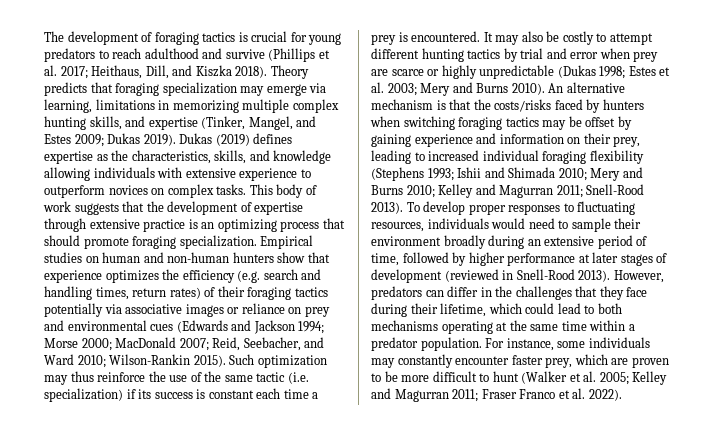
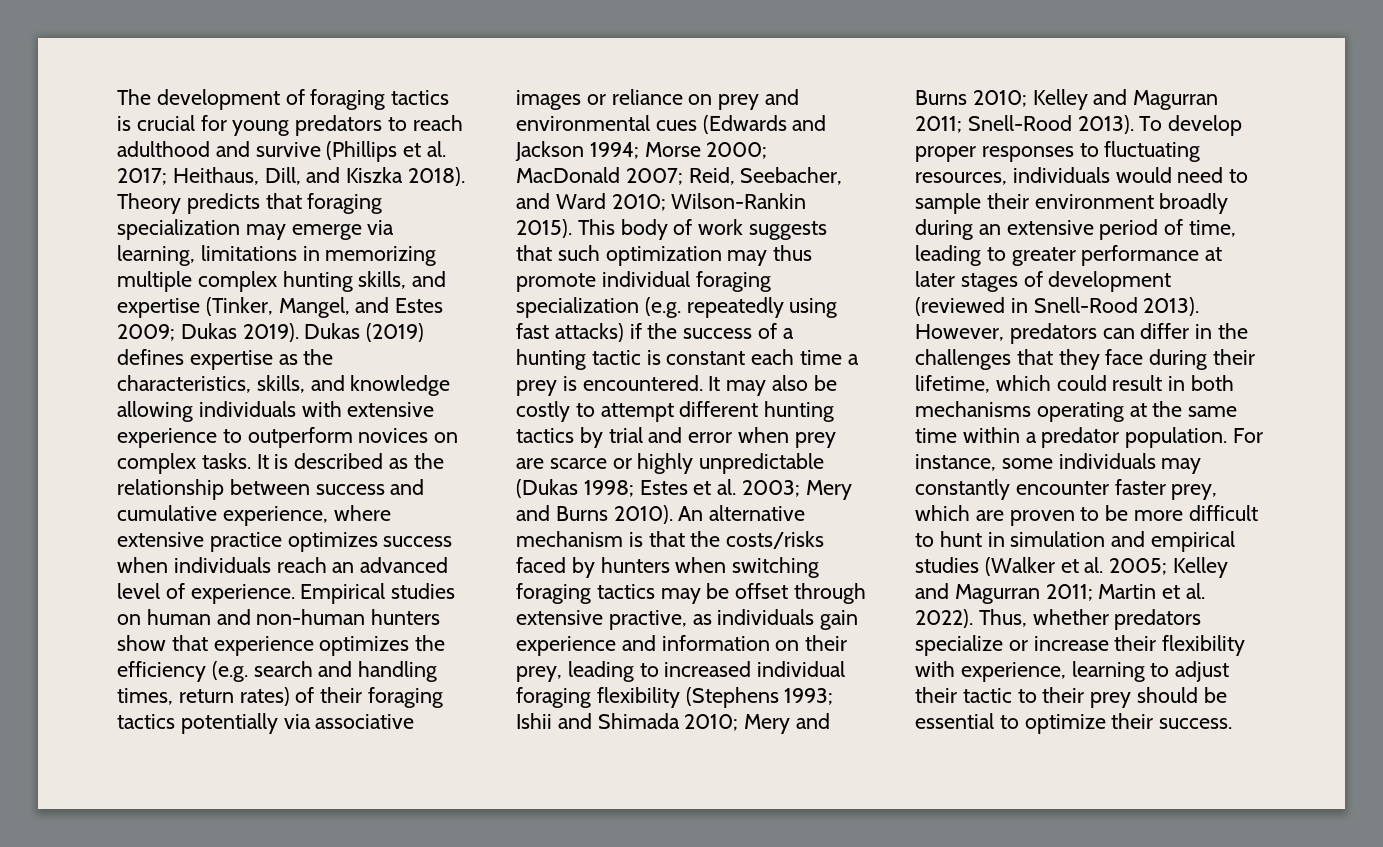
[249,184,317,198] [43,201,304,215] [44,218,345,232] [44,235,257,249] This body of work suggests that the development of expertise through extensive practice is an optimizing process that should promote foraging specialization. -> [256,453,444,469] [117,479,425,500] [117,505,391,526] [117,532,453,552] [117,557,449,573] [117,583,295,604] It is described as the relationship between success and cumulative experience, where extensive practice optimizes success when individuals reach an advanced level of experience.
[229,354,327,368] [44,371,309,385] [44,388,193,402] Such optimization may thus reinforce the use of the same tactic (i.e. specialization) if its success -> [577,219,828,240] [516,245,813,266] [516,271,771,292] [516,297,838,318] [516,323,794,342] [516,349,641,370] This body of work suggests that such optimization may thus promote individual foraging specialization (e.g. repeatedly using fast attacks) if the success of a hunting tactic
[617,116,632,130] [371,134,411,147] by gaining -> [794,583,867,604] [516,609,859,630] through extensive practive, as individuals gain
[402,252,505,266] followed by higher -> [915,245,1076,266] leading to greater
[557,303,595,314] lead to -> [1112,375,1186,391] result in
(519, 376) none -> [987,531,1236,552] [915,557,979,573] in simulation and empirical studies
[481,389,556,399] Fraser Franco -> [1098,584,1157,599] Martin
(622, 395) none -> [978,609,1202,630] [915,635,1246,656] [915,661,1230,682] [915,687,1227,708] [915,713,1233,734] Thus, whether predators specialize or increase their flexibility with experience, learning to adjust their tactic to their prey should be essential to optimize their success.

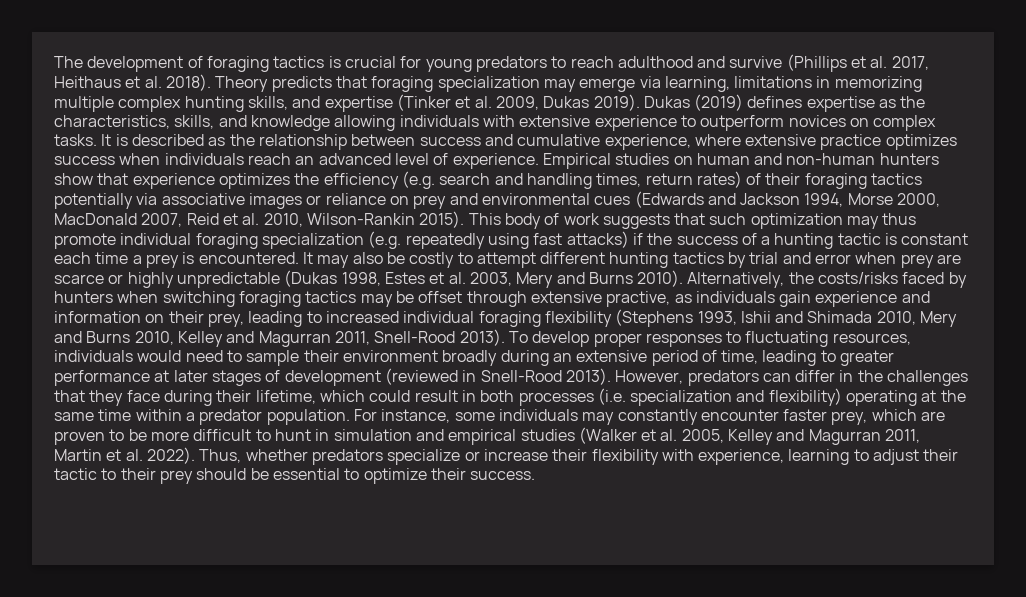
[117,167,404,185] 2017; Heithaus, Dill, and Kiszka -> [891,56,929,70] [54,76,162,88] 2017, Heithaus et al.
[205,297,444,318] [117,324,175,341] (Tinker, Mangel, and Estes 2009; -> [396,94,539,111] (Tinker et al. 2009,
[589,142,768,159] [516,167,843,185] [516,193,666,211] 1994; Morse 2000; MacDonald 2007; Reid, Seebacher, and Ward 2010; -> [804,193,941,207] [54,213,303,227] 1994, Morse 2000, MacDonald 2007, Reid et al. 2010,
[583,480,634,497] 1998; -> [341,272,381,286] 1998,
[742,480,801,497] 2003; -> [469,272,512,286] 2003,
[678,505,806,521] [516,531,685,547] An alternative mechanism is that -> [687,272,785,288] Alternatively,
[784,688,834,705] 1993; -> [697,311,737,325] 1993,
[684,713,831,734] [915,89,1219,110] [915,116,962,133] 2010; Mery and Burns 2010; Kelley and Magurran 2011; -> [876,311,958,327] [54,331,370,347] 2010, Mery and Burns 2010, Kelley and Magurran 2011,
[915,401,1031,417] mechanisms -> [518,388,842,406] processes (i.e. specialization and flexibility)
[1109,557,1229,578] [915,583,1093,604] 2005; Kelley and Magurran 2011; -> [681,429,921,445] 2005, Kelley and Magurran 2011,

